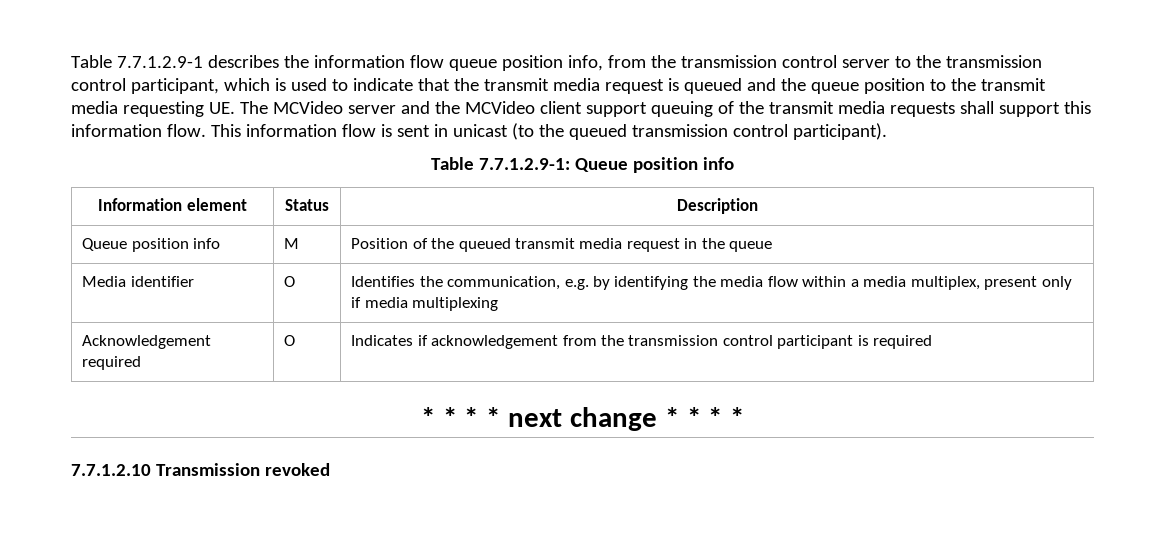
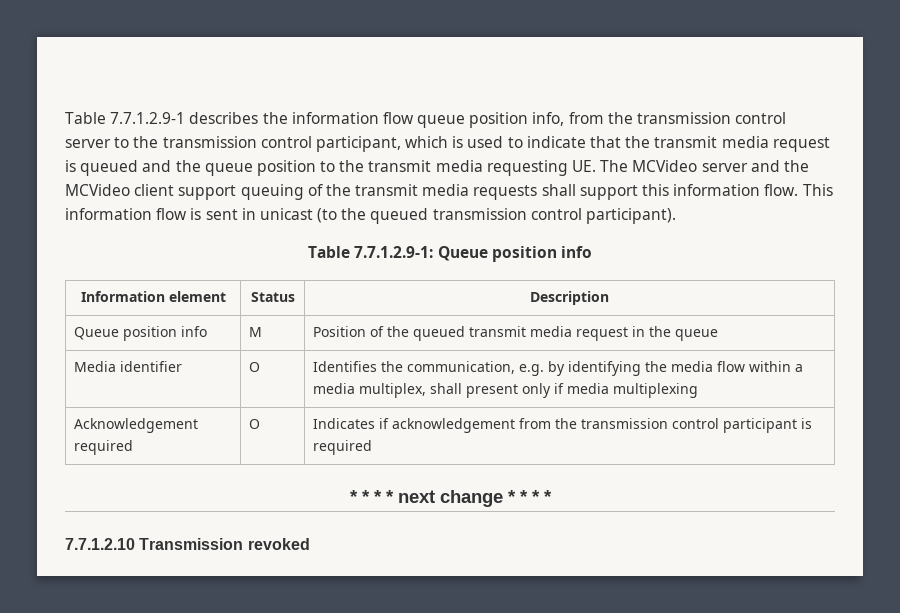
(980, 283) none -> [430,383,463,394] shall

